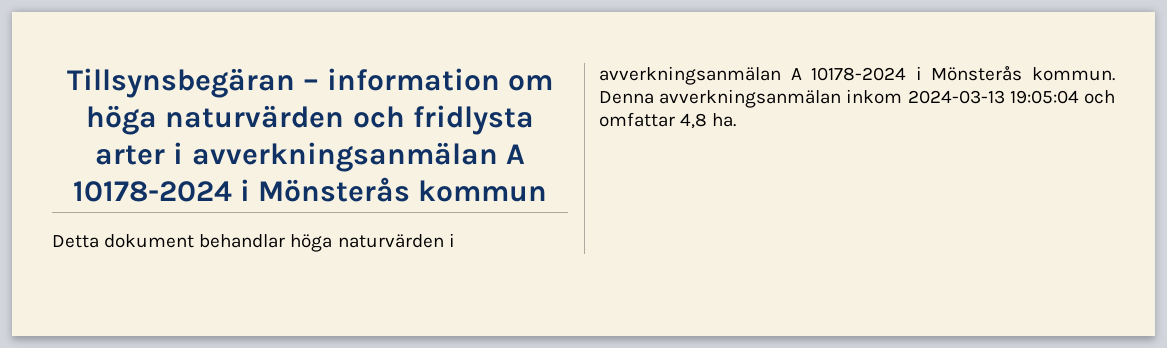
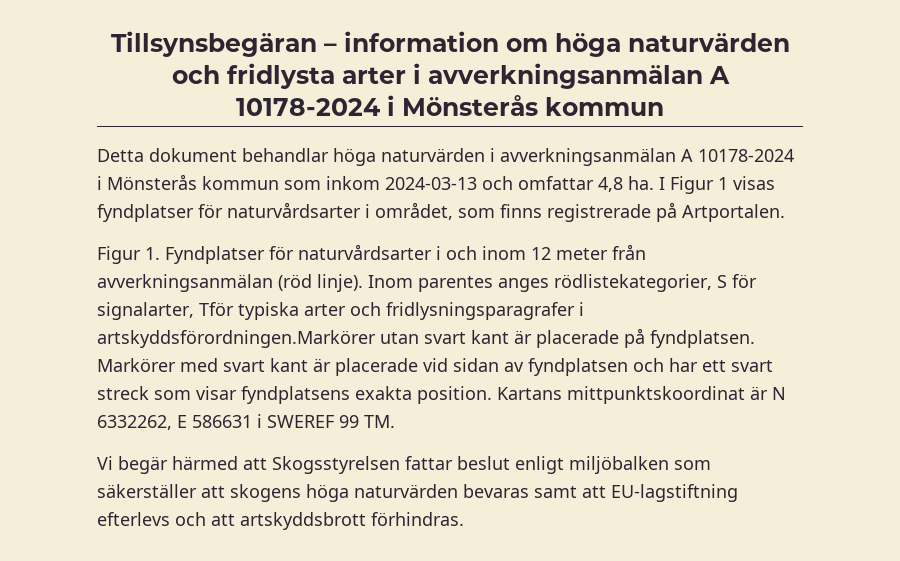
[1032,67,1115,81] [599,89,842,108] kommun. Denna avverkningsanmälan -> [202,176,321,190] kommun som
[1009,90,1079,104] 19:05:04 -> (477, 183) none
(737, 120) none -> [659,176,775,194] [97,202,785,222] [97,244,646,264] [97,274,757,292] [97,302,584,320] [97,328,755,348] [97,358,773,376] [97,386,786,404] [97,414,395,430] [97,456,711,474] [97,484,738,502] [97,512,464,530] I Figur 1 visas fyndplatser för naturvårdsarter i området, som finns registrerade på Artportalen. // Figur 1. Fyndplatser för naturvårdsarter i och inom 12 meter från avverkningsanmälan (röd linje). Inom parentes anges rödlistekategorier, S för signalarter, Tför typiska arter och fridlysningsparagrafer i artskyddsförordningen.Markörer utan svart kant är placerade på fyndplatsen. Markörer med svart kant är placerade vid sidan av fyndplatsen och har ett svart streck som visar fyndplatsens exakta position. Kartans mittpunktskoordinat är N 6332262, E 586631 i SWEREF 99 TM. // Vi begär härmed att Skogsstyrelsen fattar beslut enligt miljöbalken som säkerställer att skogens höga naturvärden bevaras samt att EU-lagstiftning efterlevs och att artskyddsbrott förhindras.

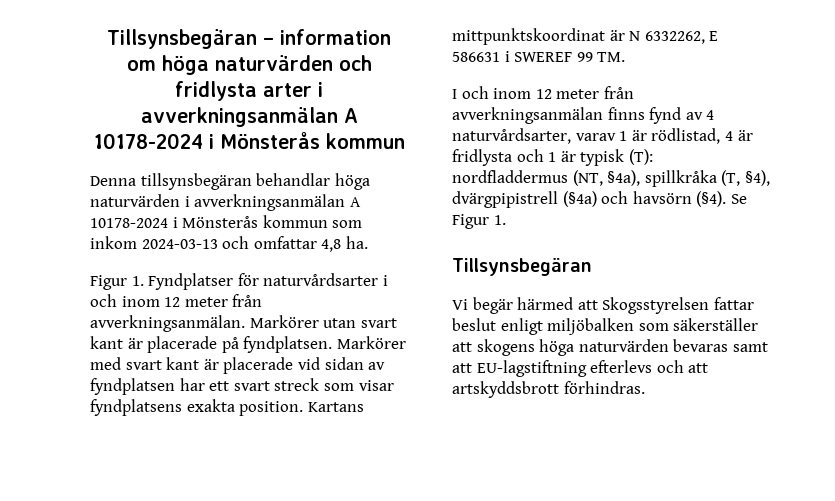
[97,148,237,162] Detta dokument -> [90,173,252,190] Denna tillsynsbegäran
[659,176,775,194] [97,202,785,222] I Figur 1 visas fyndplatser för naturvårdsarter i området, som finns registrerade på Artportalen. -> (368, 242) none
[97,274,757,292] [97,302,584,320] [97,330,376,348] avverkningsanmälan (röd linje). Inom parentes anges rödlistekategorier, S för signalarter, Tför typiska arter och fridlysningsparagrafer i artskyddsförordningen.Markörer -> [90,315,319,332] avverkningsanmälan. Markörer
[633,358,664,372] och -> (175, 386) none
(395, 421) none -> [452,86,634,99] [452,107,715,124] [452,128,753,144] [452,149,653,166] [452,170,770,187] [452,191,747,208] [452,214,506,229] [452,258,592,276] // I och inom 12 meter från avverkningsanmälan finns fynd av 4 naturvårdsarter, varav 1 är rödlistad, 4 är fridlysta och 1 är typisk (T): nordfladdermus (NT, §4a), spillkråka (T, §4), dvärgpipistrell (§4a) och havsörn (§4). Se Figur 1. // Tillsynsbegäran

